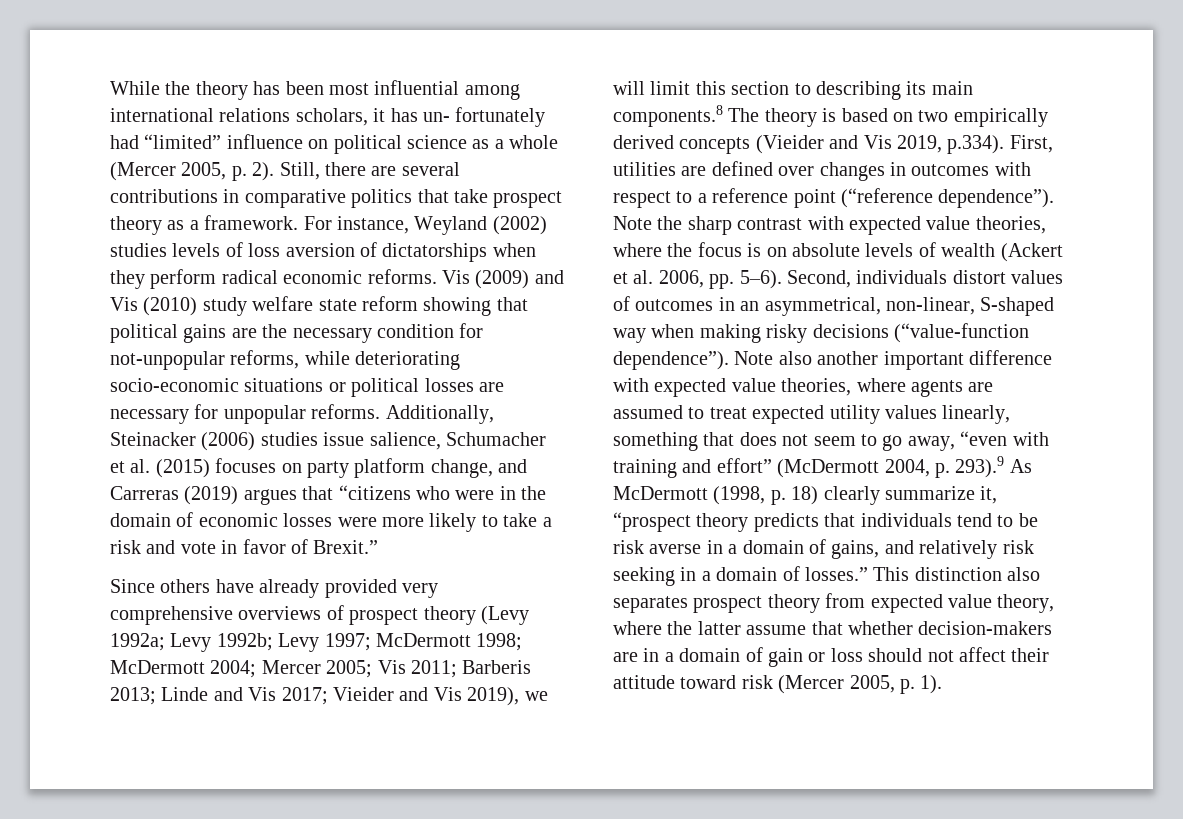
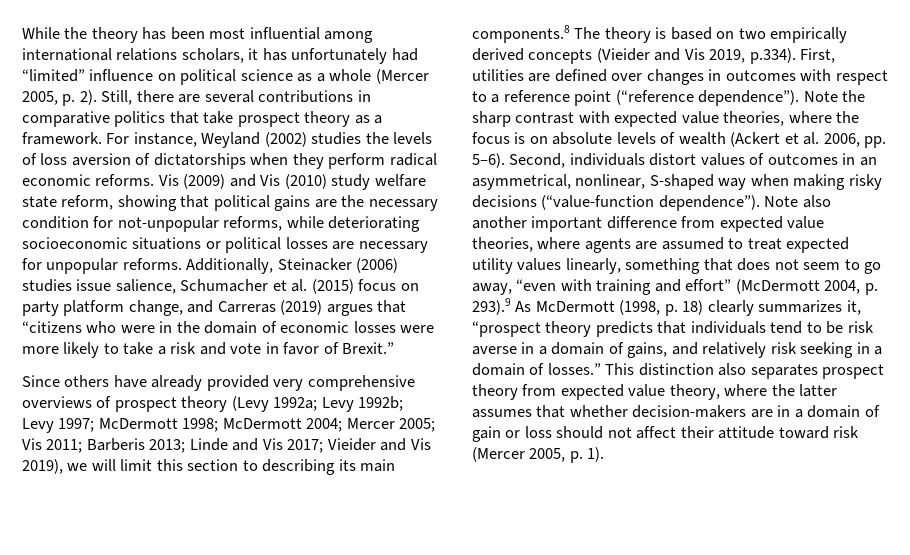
[422,107,546,127] un- fortunately -> [291,48,388,64] unfortunately
(167, 250) none -> [365,132,389,144] the
[362,296,418,311] reform -> [61,195,114,210] reform,
[110,378,239,392] socio-economic -> [22,237,128,249] socioeconomic
[215,458,277,473] focuses -> [358,279,397,291] focus
[886,297,975,315] non-linear, -> [575,174,646,189] nonlinear,
[613,378,649,392] with -> [681,216,716,228] from
[885,486,975,500] summarize -> [758,300,843,313] summarizes
[746,625,807,635] assume -> [472,409,532,418] assumes

